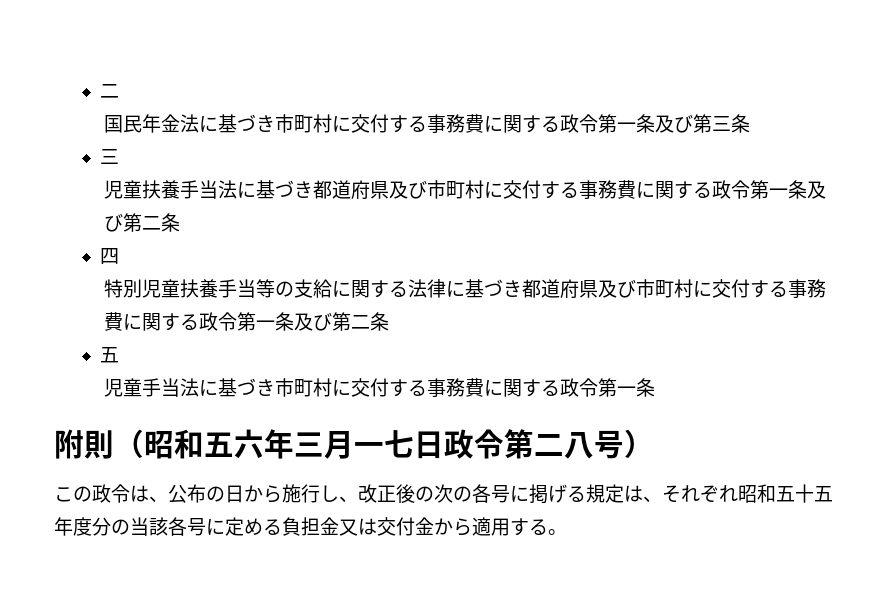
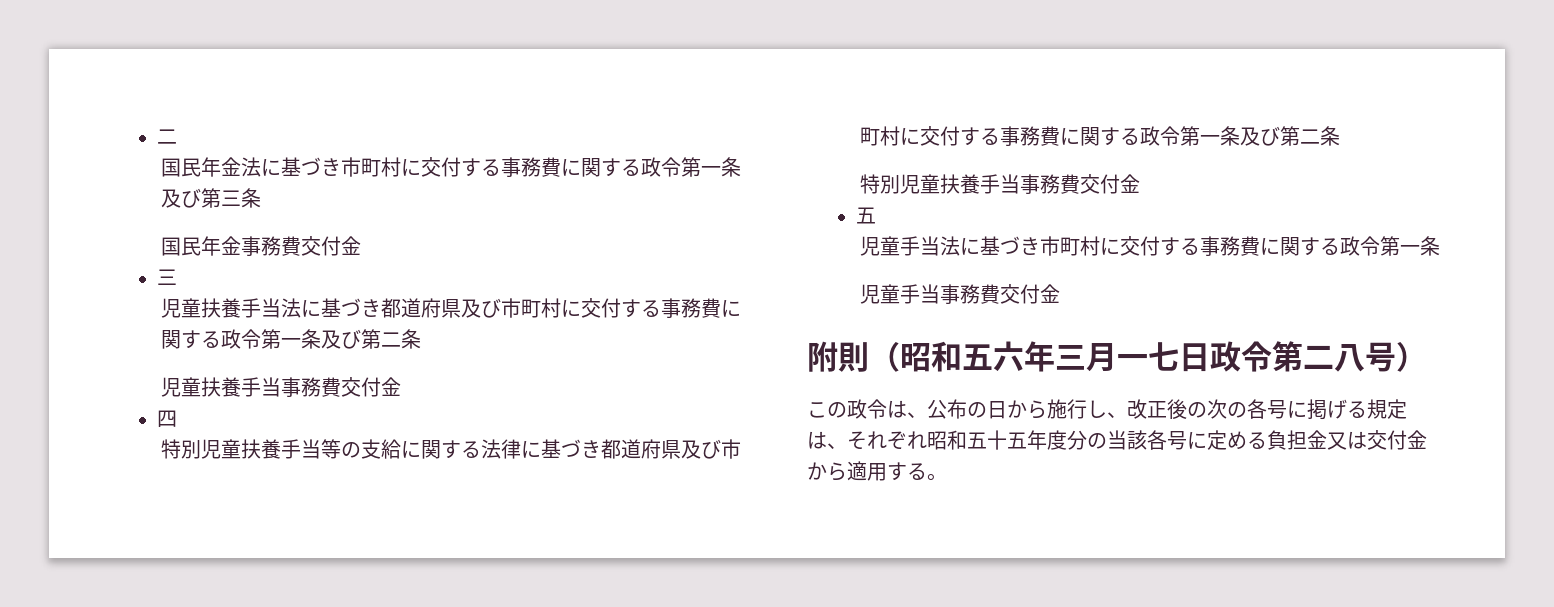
(750, 123) none -> [161,236,362,256] // 国民年金事務費交付金
(180, 222) none -> [161,377,402,397] // 児童扶養手当事務費交付金
(389, 321) none -> [860,174,1141,194] // 特別児童扶養手当事務費交付金
(655, 387) none -> [860,284,1061,304] // 児童手当事務費交付金

